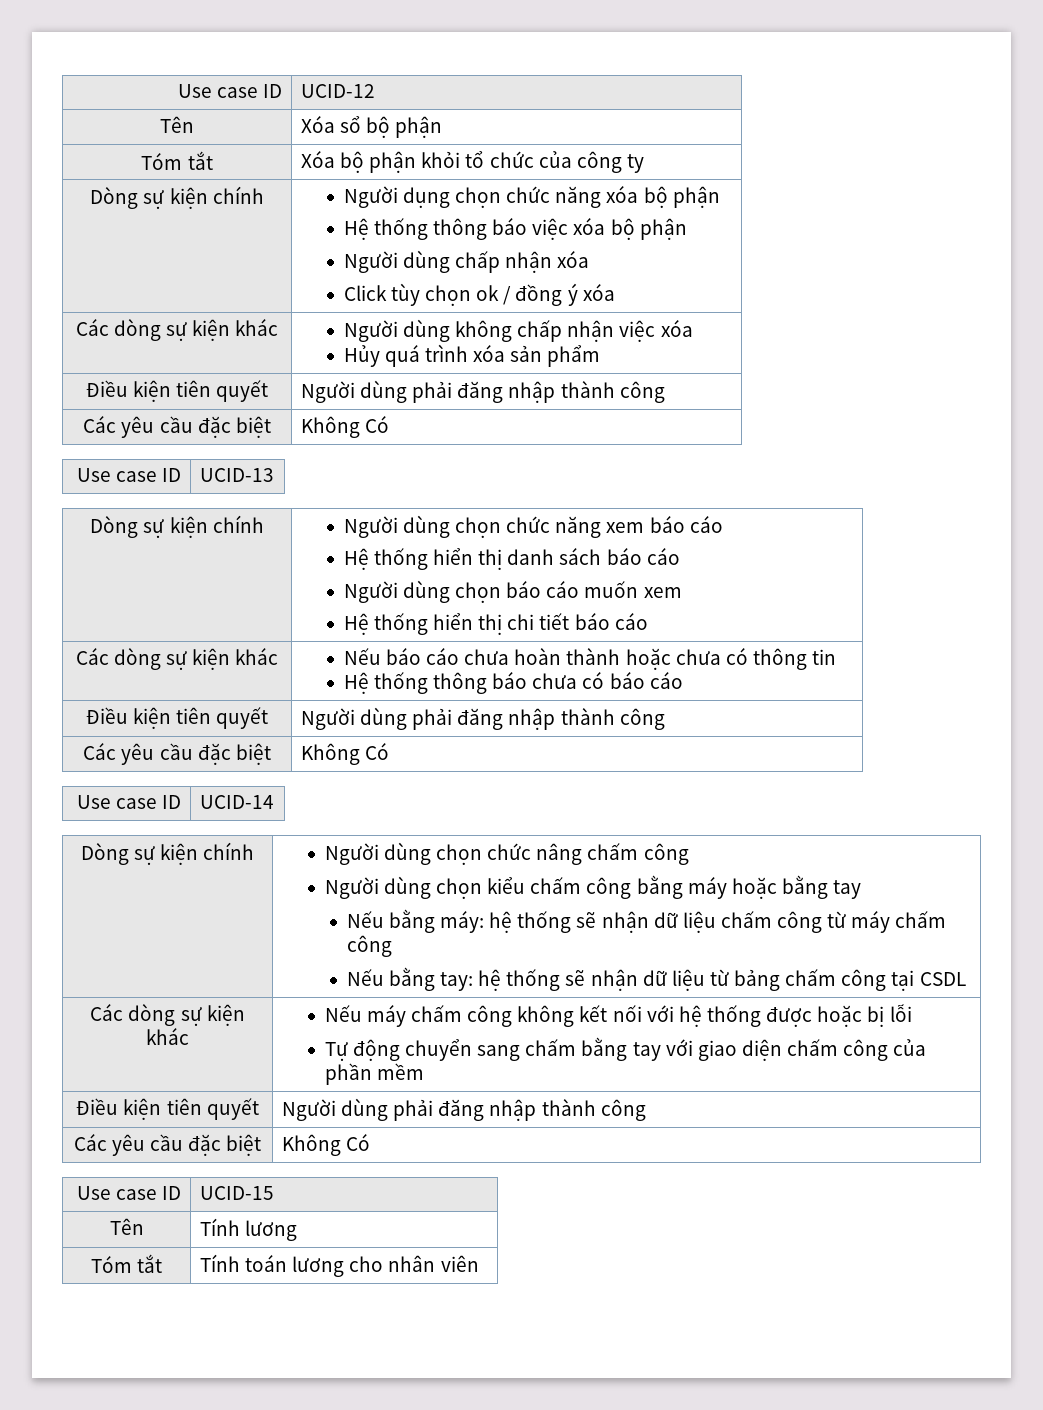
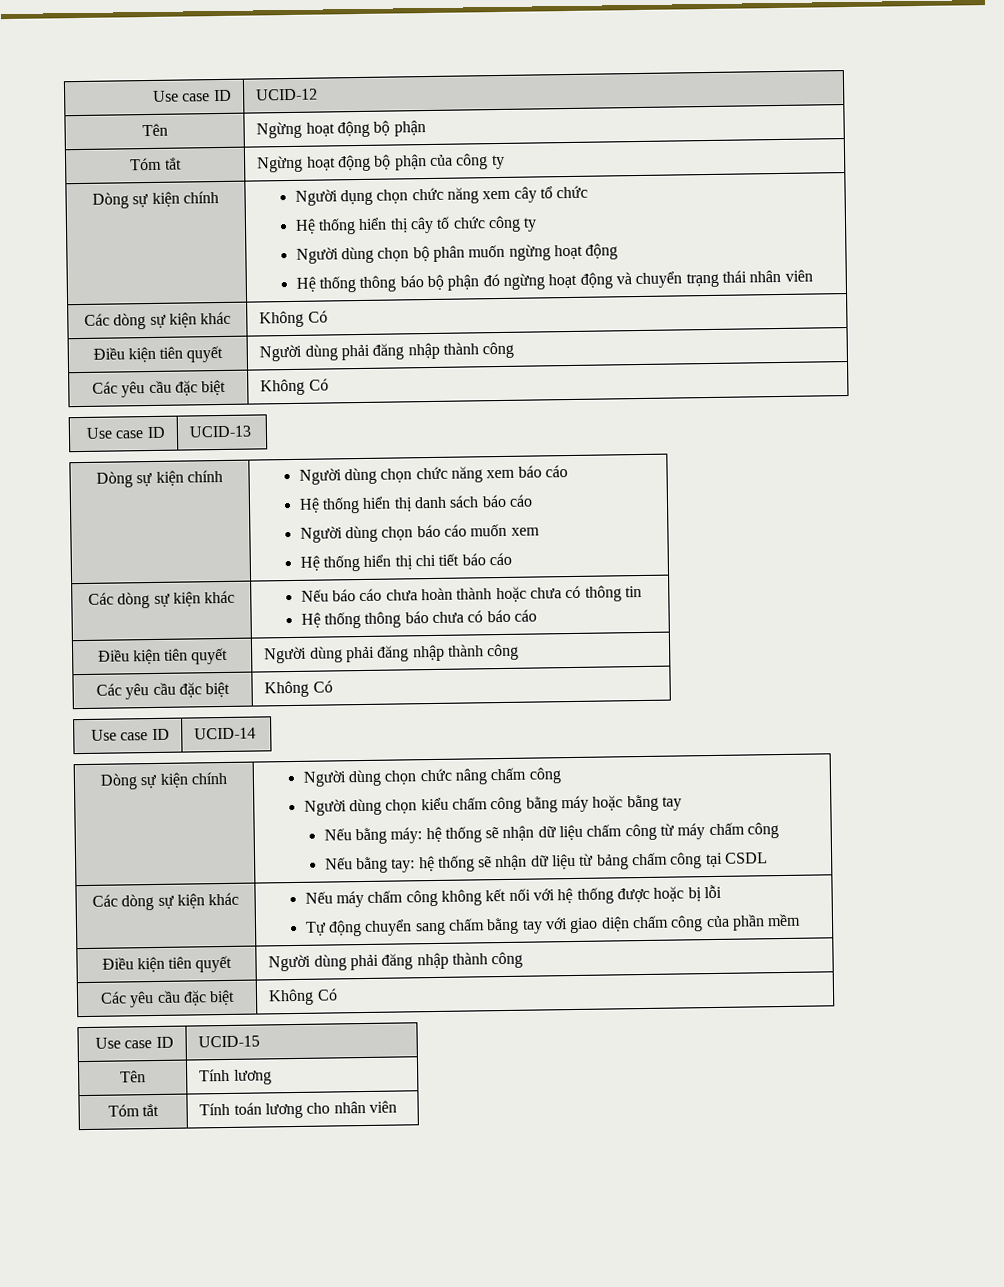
[300,116,362,133] Xóa sổ -> [256,120,371,139] Ngừng hoạt động
[300,151,534,173] Xóa bộ phận khỏi tổ chức -> [257,154,427,173] Ngừng hoạt động bộ phận
[606,186,720,208] [343,218,687,240] [343,250,590,273] [343,283,615,306] [75,319,279,341] [343,319,693,342] [343,344,601,367] xóa bộ phận // Hệ thống thông báo việc xóa bộ phận // Người dùng chấp nhận xóa // Click tùy chọn ok / đồng ý xóa // Các dòng sự kiện khác | Người dùng không chấp nhận việc xóa // Hủy quá trình xóa sản phẩm -> [482,185,589,203] [294,215,538,235] [295,243,619,264] [295,269,813,293] [83,311,232,330] [259,310,328,328] xem cây tổ chức // Hệ thống hiển thị cây tố chức công ty // Người dùng chọn bộ phân muốn ngừng hoạt động // Hệ thống thông báo bộ phận đó ngừng hoạt động và chuyển trạng thái nhân viên // Các dòng sự kiện khác | Không Có

